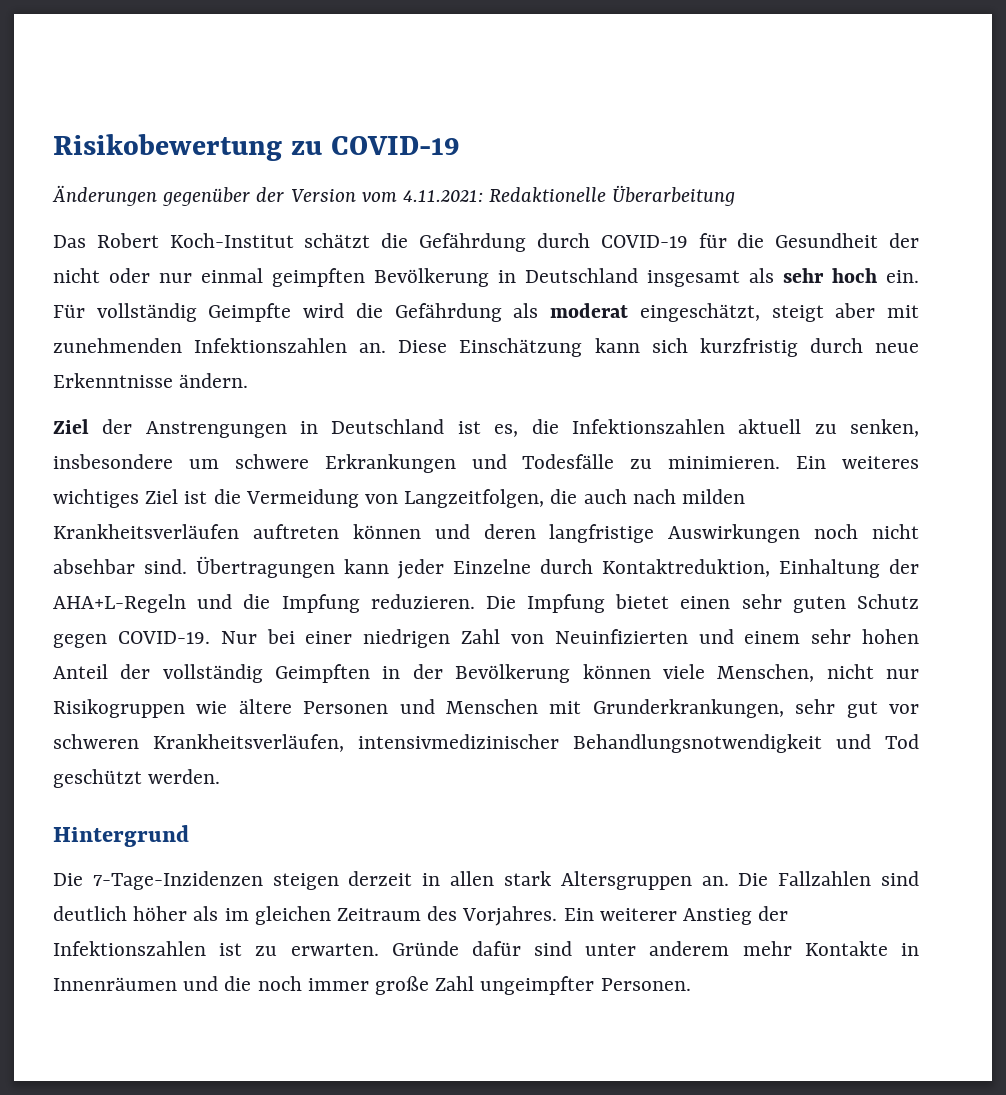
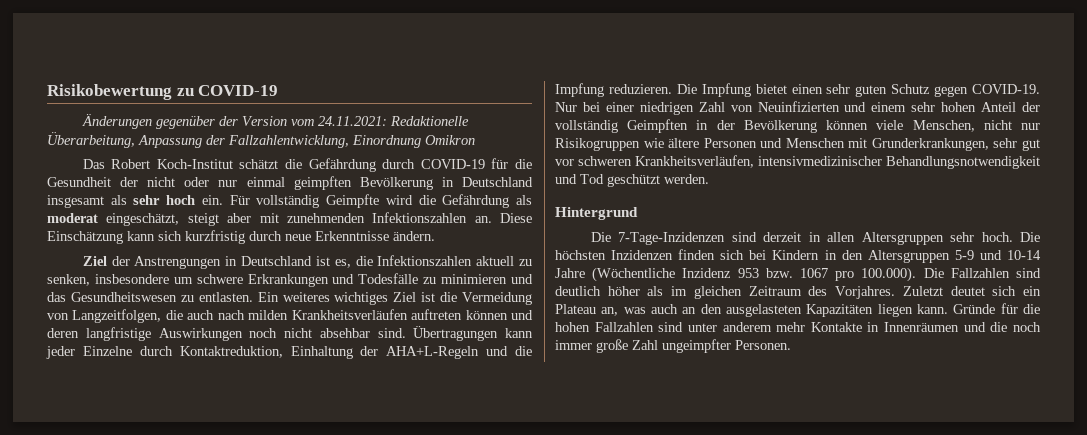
[403,185,736,206] 4.11.2021: Redaktionelle Überarbeitung -> [317,116,469,126] [47,132,475,148] 24.11.2021: Redaktionelle Überarbeitung, Anpassung der Fallzahlentwicklung, Einordnung Omikron
[668,456,781,469] minimieren. -> [441,274,534,284] [47,292,253,302] minimieren und das Gesundheitswesen zu entlasten.
[272,873,339,890] steigen -> [731,232,757,242] sind
[503,871,729,890] stark Altersgruppen an. -> [861,232,1040,245] [555,249,1041,263] [555,267,917,282] Altersgruppen sehr hoch. Die höchsten Inzidenzen finden sich bei Kindern in den Altersgruppen 5-9 und 10-14 Jahre (Wöchentliche Inzidenz 953 bzw. 1067 pro 100.000).
[563,906,789,925] [53,941,521,956] Ein weiterer Anstieg der Infektionszahlen ist zu erwarten. Gründe dafür -> [902,286,1041,296] [555,303,1040,317] [555,322,654,332] Zuletzt deutet sich ein Plateau an, was auch an den ausgelasteten Kapazitäten liegen kann. Gründe für die hohen Fallzahlen

